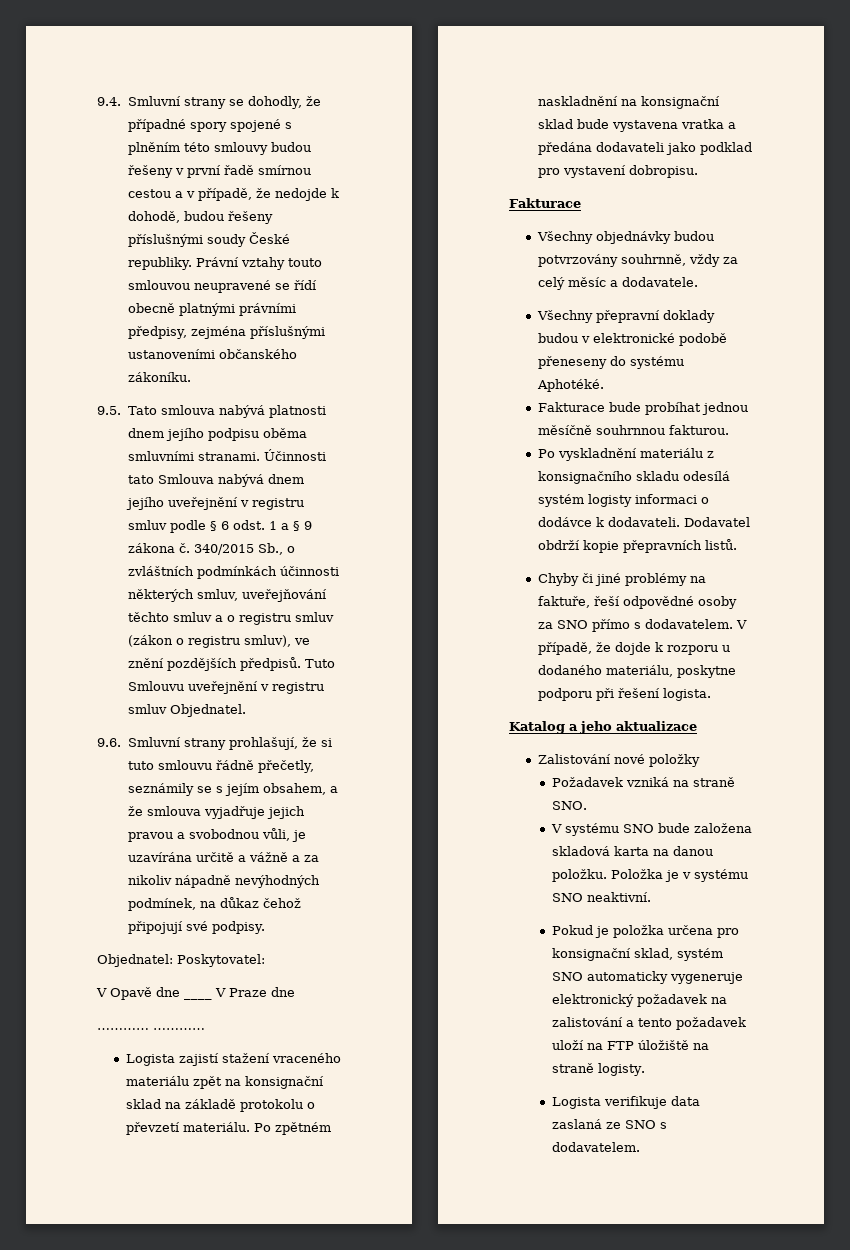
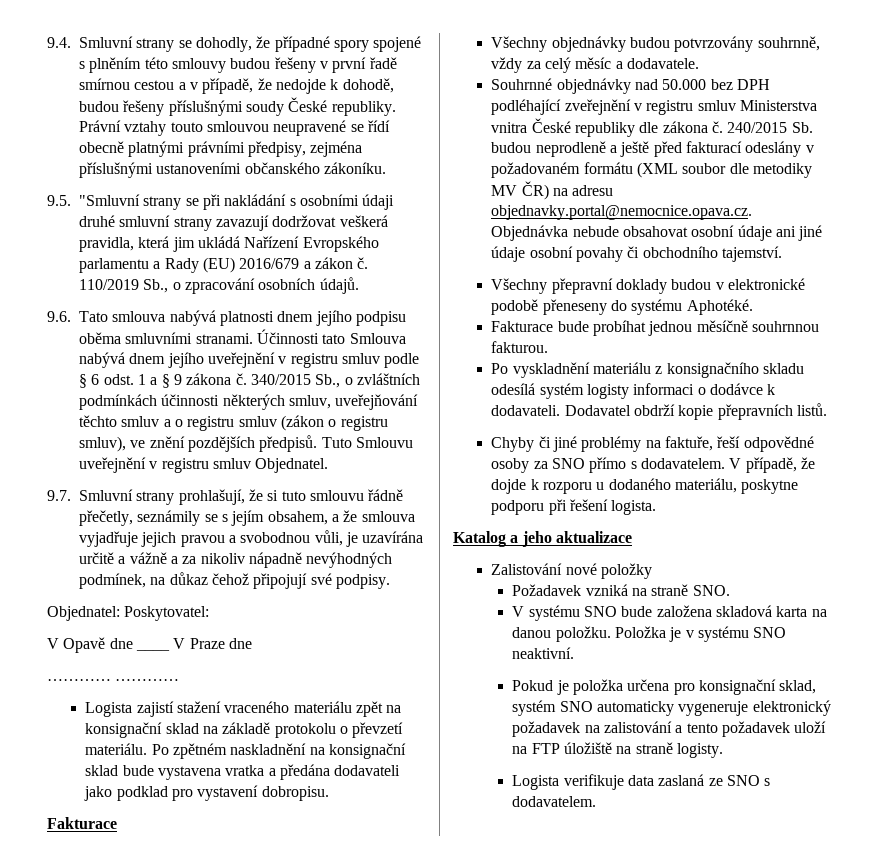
(121, 410) none -> [79,194,395,210] [79,215,388,231] [79,236,379,252] [79,257,369,273] [79,277,359,294] [47,311,71,322] "Smluvní strany se při nakládání s osobními údaji druhé smluvní strany zavazují dodržovat veškerá pravidla, která jim ukládá Nařízení Evropského parlamentu a Rady (EU) 2016/679 a zákon č. 110/2019 Sb., o zpracování osobních údajů. // 9.6.
[97,738,121,747] 9.6. -> [47,490,71,501] 9.7.
(698, 282) none -> [491,78,771,94] [491,99,818,115] [491,118,813,137] [491,141,814,157] [491,162,813,178] [491,181,614,200] [491,205,753,220] [491,225,823,241] [491,246,783,262] // Souhrnné objednávky nad 50.000 bez DPH podléhající zveřejnění v registru smluv Ministerstva vnitra České republiky dle zákona č. 240/2015 Sb. budou neprodleně a ještě před fakturací odeslány v požadovaném formátu (XML soubor dle metodiky MV ČR) na adresu objednavky.portal@nemocnice.opava.cz. Objednávka nebude obsahovat osobní údaje ani jiné údaje osobní povahy či obchodního tajemství.

